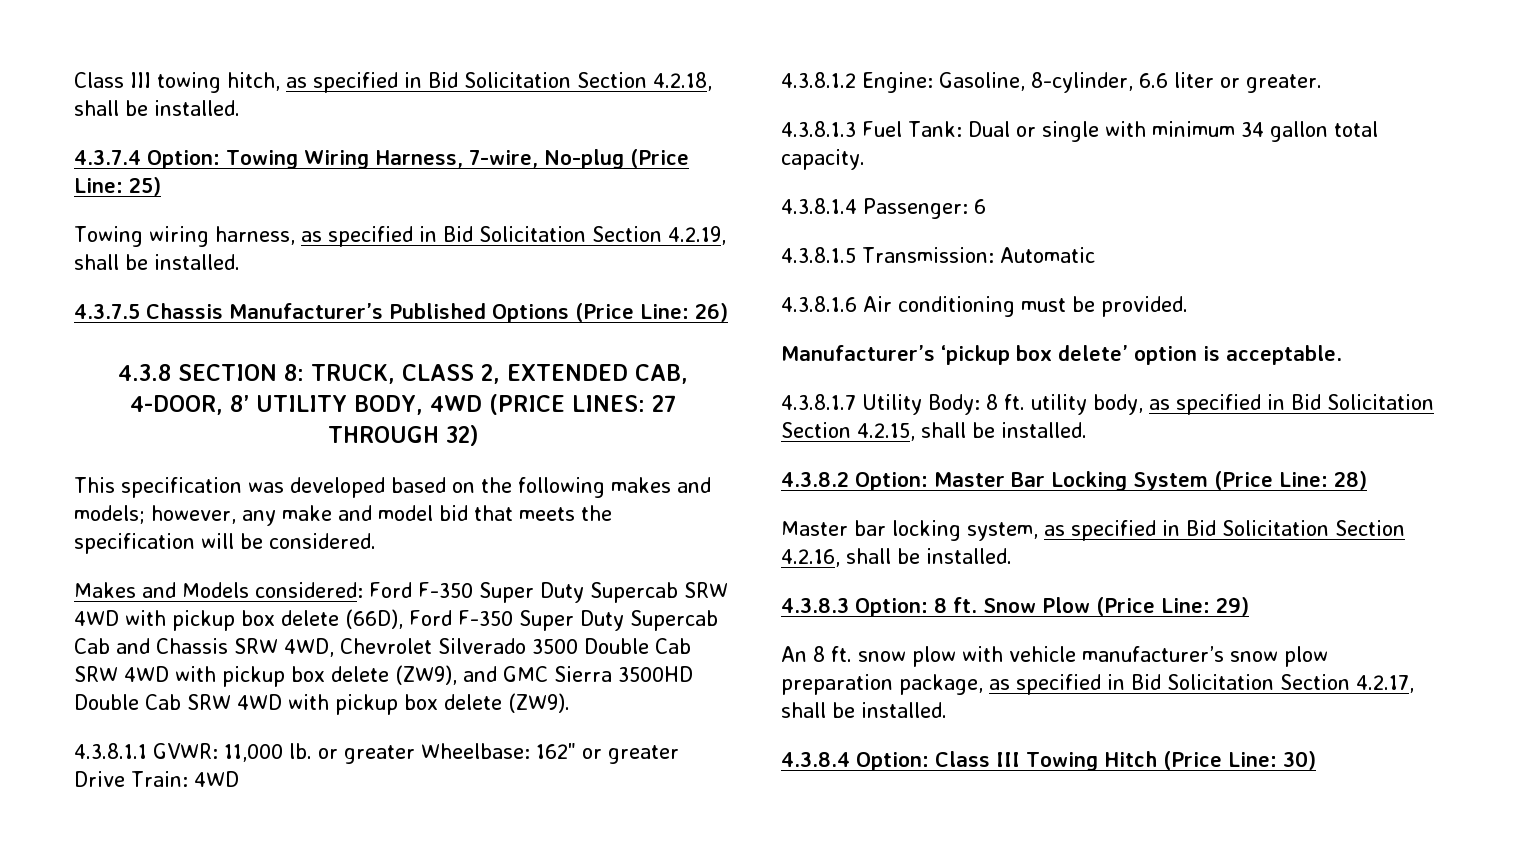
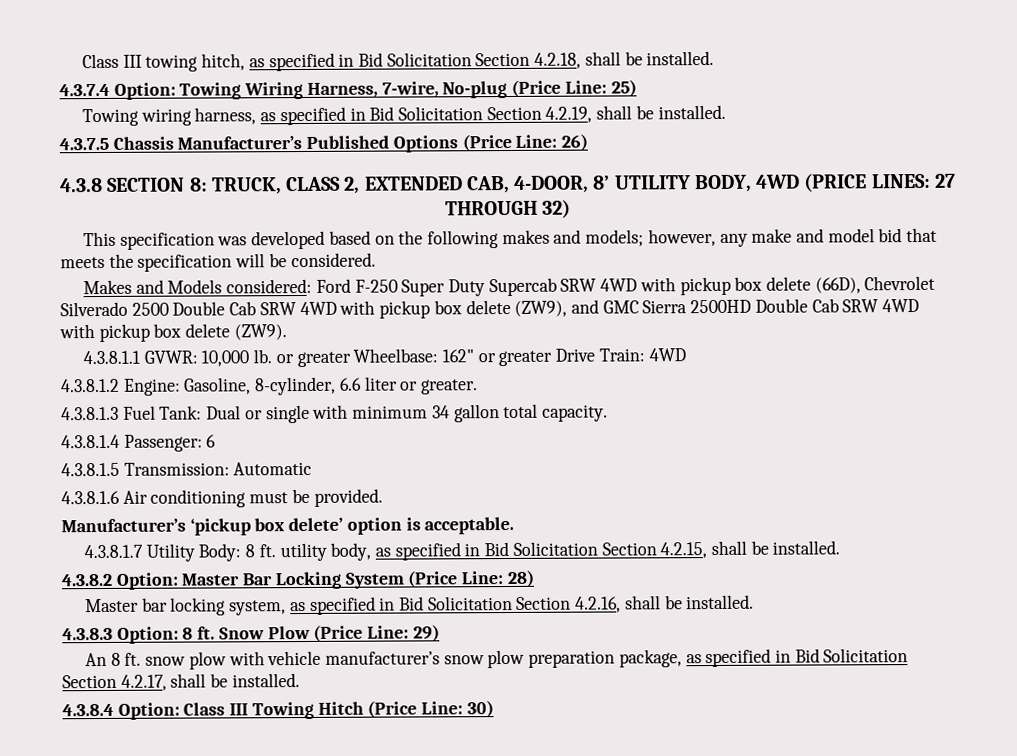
[417,582,473,598] F-350 -> [354,279,398,293] F-250
[409,610,718,631] [74,638,334,657] Ford F-350 Super Duty Supercab Cab and Chassis SRW 4WD, -> (861, 285) none
[532,639,578,654] 3500 -> [131,302,169,316] 2500
[618,666,693,682] 3500HD -> [690,299,752,314] 2500HD
[224,744,283,762] 11,000 -> [201,350,250,367] 10,000

